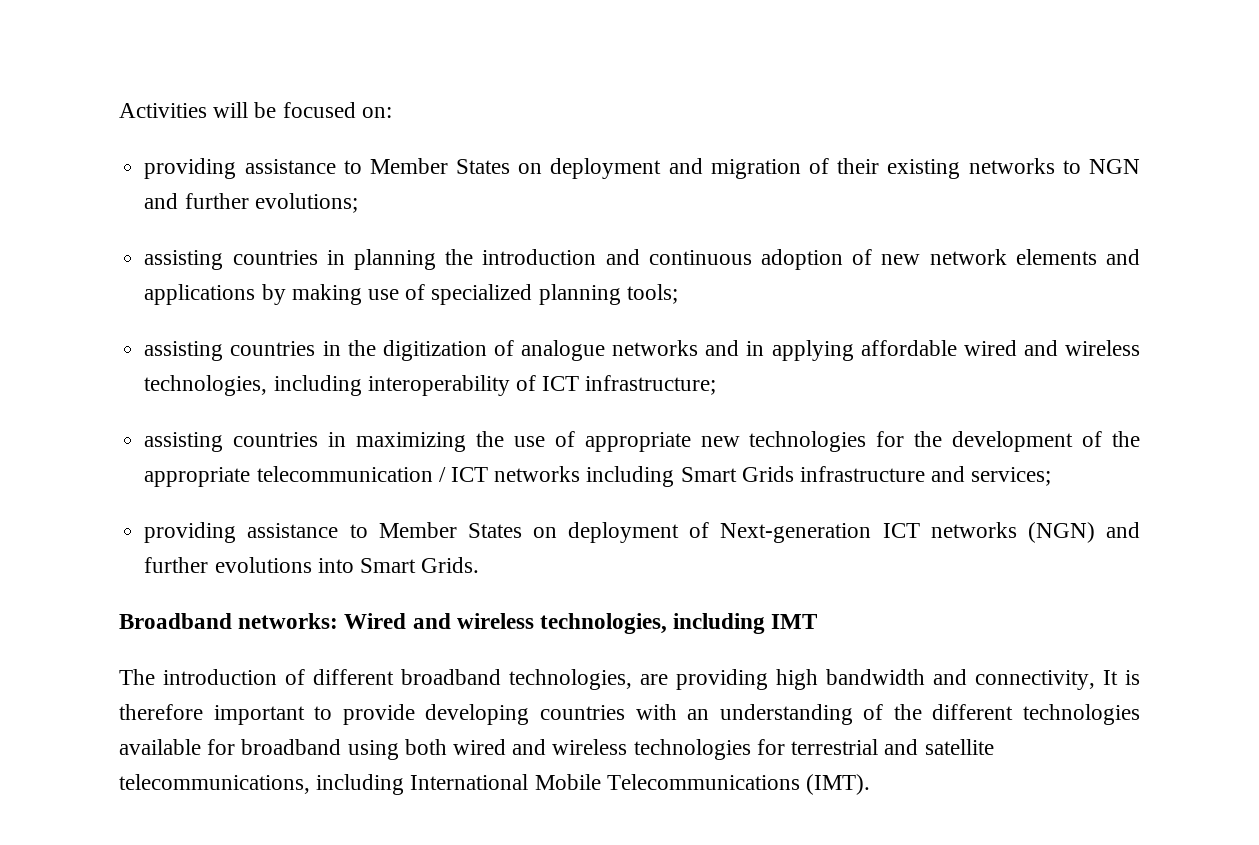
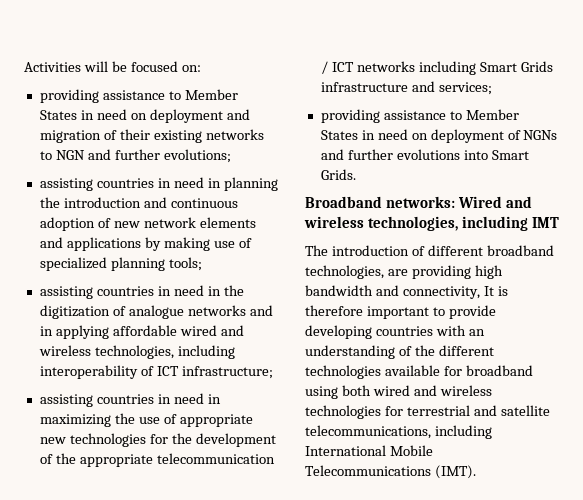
(511, 166) none -> [80,109,127,120] in need
(345, 257) none -> [173,177,221,188] need in
(341, 348) none -> [173,285,221,296] need in
(347, 439) none -> [173,393,221,404] need in
(522, 530) none -> [361,129,408,140] in need
[720,522,1095,543] Next-generation ICT networks (NGN) -> [523,130,558,140] NGNs

